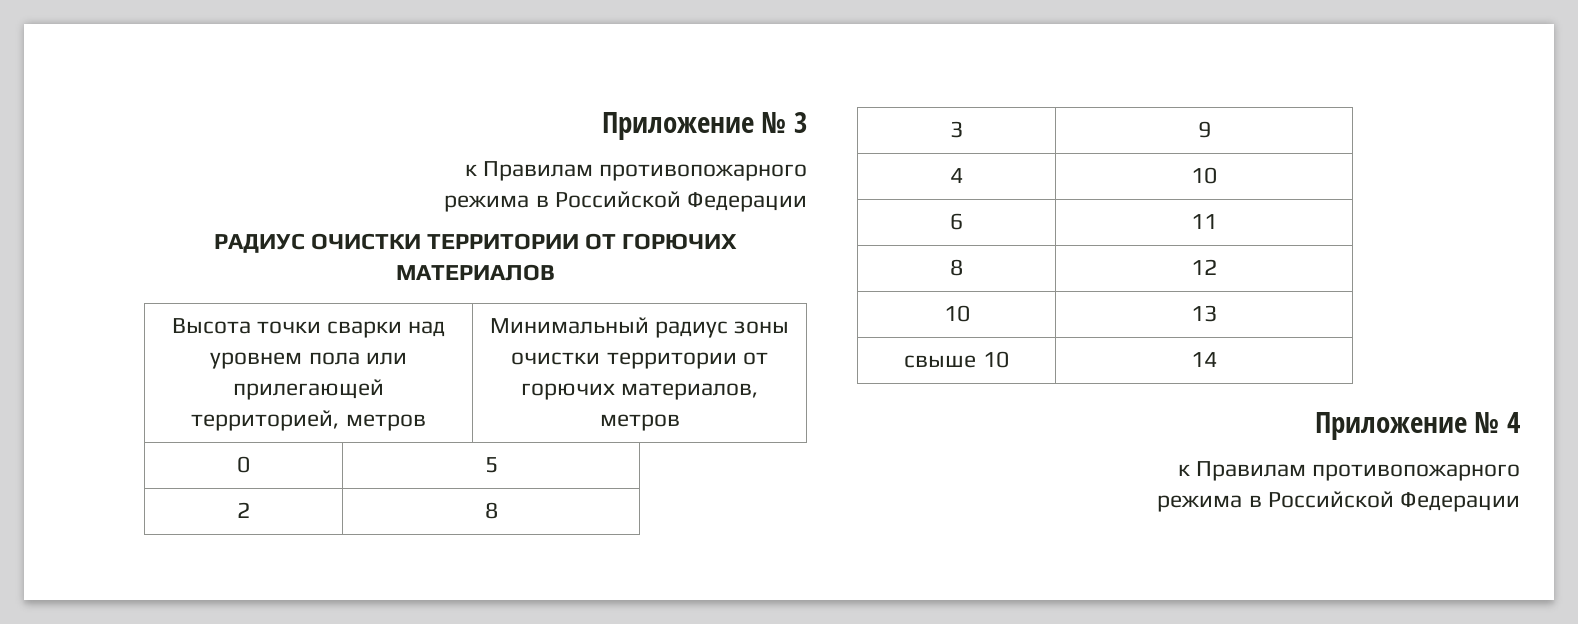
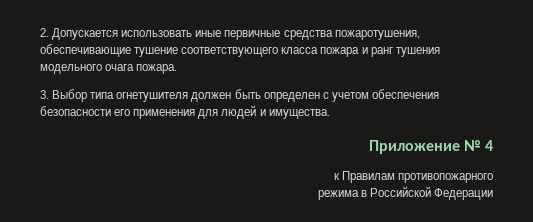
[601,112,808,140] [464,161,807,181] [444,191,807,212] [213,233,738,253] [396,264,555,281] [171,318,446,338] [210,352,407,369] [233,379,384,400] [191,410,426,431] [489,317,790,338] [511,352,768,369] [520,383,759,400] [599,414,680,431] [237,456,250,473] [484,457,498,473] [237,502,250,518] [484,502,498,519] [950,121,963,138] [1197,121,1211,138] [950,168,963,183] [1191,167,1217,184] [950,213,963,230] [1191,214,1217,229] [950,259,963,276] [1191,259,1217,275] [943,305,970,322] [1191,305,1217,322] [904,351,1009,368] [1191,352,1217,367] Приложение № 3 // к Правилам противопожарного // режима в Российской Федерации // РАДИУС ОЧИСТКИ ТЕРРИТОРИИ ОТ ГОРЮЧИХ МАТЕРИАЛОВ // Высота точки сварки над уровнем пола или прилегающей территорией, метров | Минимальный радиус зоны очистки территории от горючих материалов, метров // 0 | 5 // 2 | 8 // 3 | 9 // 4 | 10 // 6 | 11 // 8 | 12 // 10 | 13 // свыше 10 | 14 -> [40,28,420,40] [40,44,440,57] [40,64,178,74] [40,89,439,102] [40,105,330,119] 2. Допускается использовать иные первичные средства пожаротушения, обеспечивающие тушение соответствующего класса пожара и ранг тушения модельного очага пожара. // 3. Выбор типа огнетушителя должен быть определен с учетом обеспечения безопасности его применения для людей и имущества.

